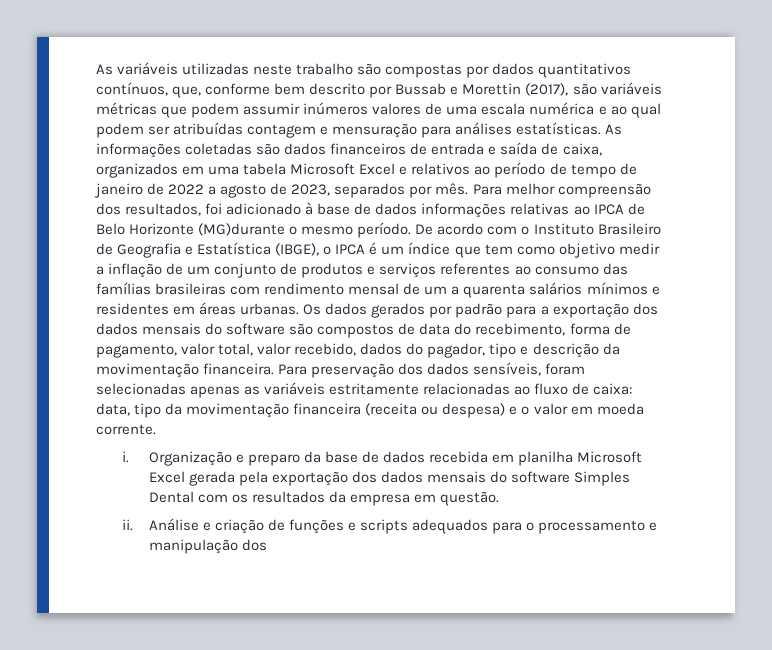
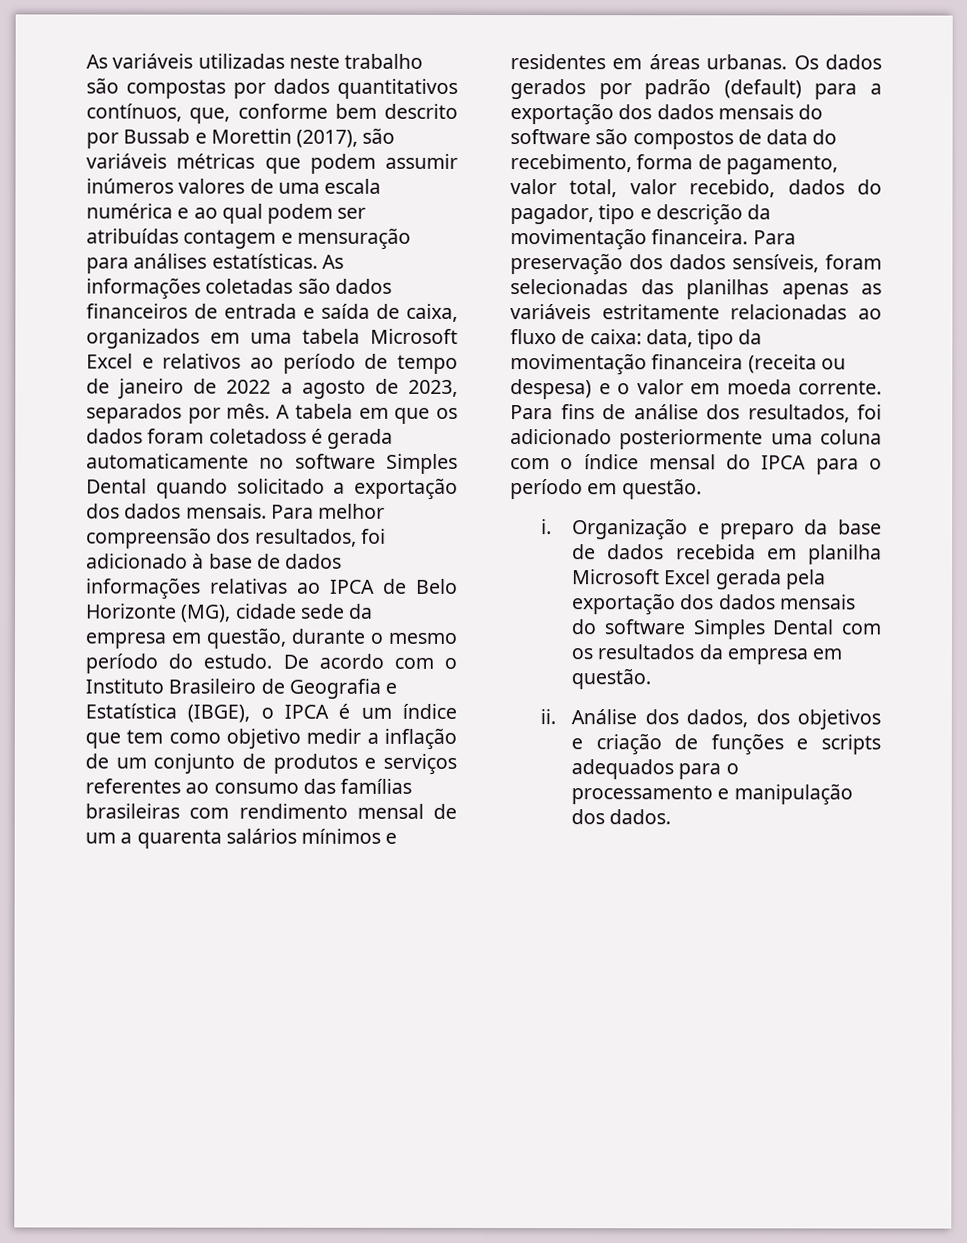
(469, 189) none -> [276,403,459,424] [86,428,394,449] [86,453,458,474] [86,477,458,500] [86,503,267,519] A tabela em que os dados foram coletadoss é gerada automaticamente no software Simples Dental quando solicitado a exportação dos dados mensais.
[198,222,412,238] (MG)durante o mesmo período. -> [180,603,374,623] [85,627,457,649] [85,653,273,674] (MG), cidade sede da empresa em questão, durante o mesmo período do estudo.
(503, 310) none -> [723,79,802,99] (default)
(186, 389) none -> [640,279,769,300] das planilhas
(156, 429) none -> [510,404,882,423] [510,429,882,450] [510,454,882,475] [510,478,702,500] Para fins de análise dos resultados, foi adicionado posteriormente uma coluna com o índice mensal do IPCA para o período em questão.
(199, 524) none -> [644,709,881,730] dos dados, dos objetivos
(267, 545) none -> [609,809,672,825] dados.

